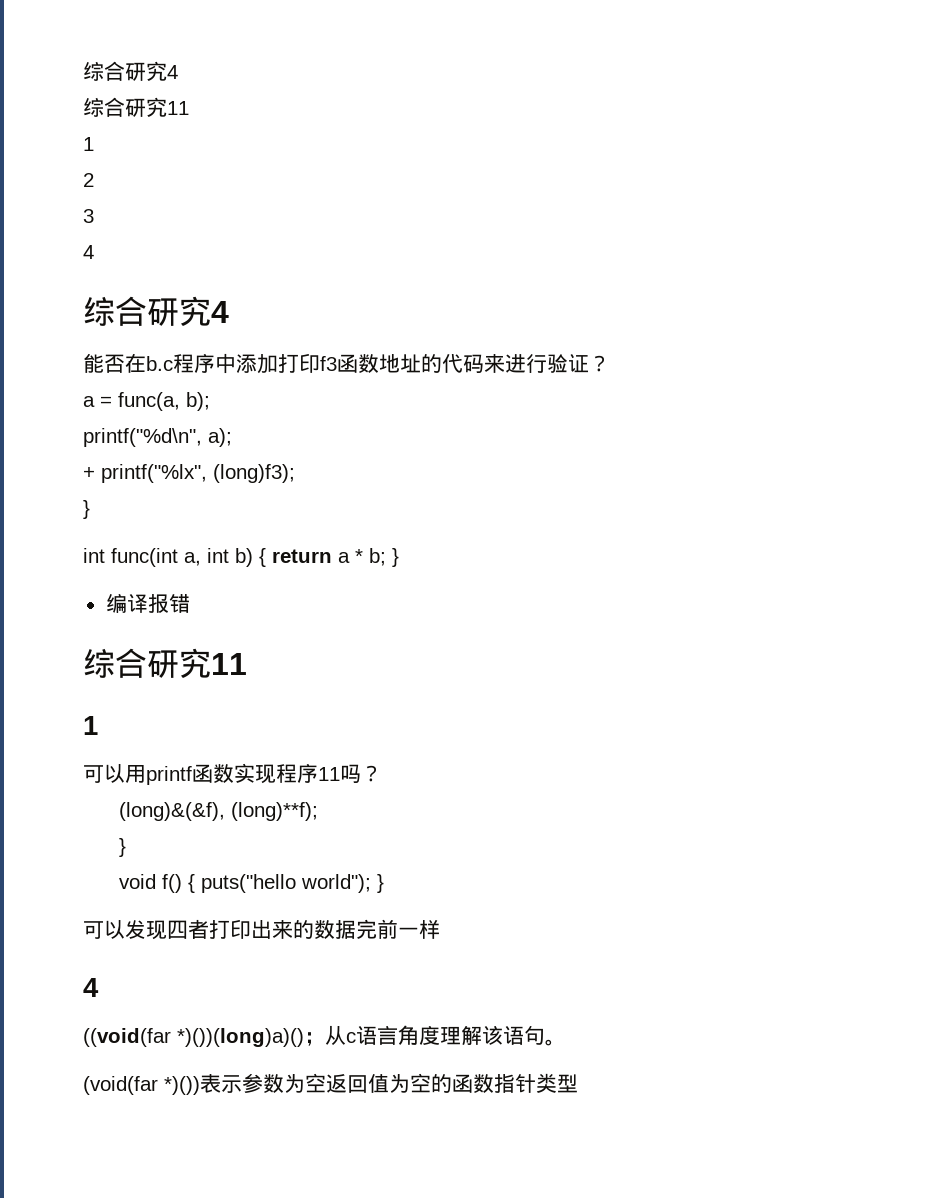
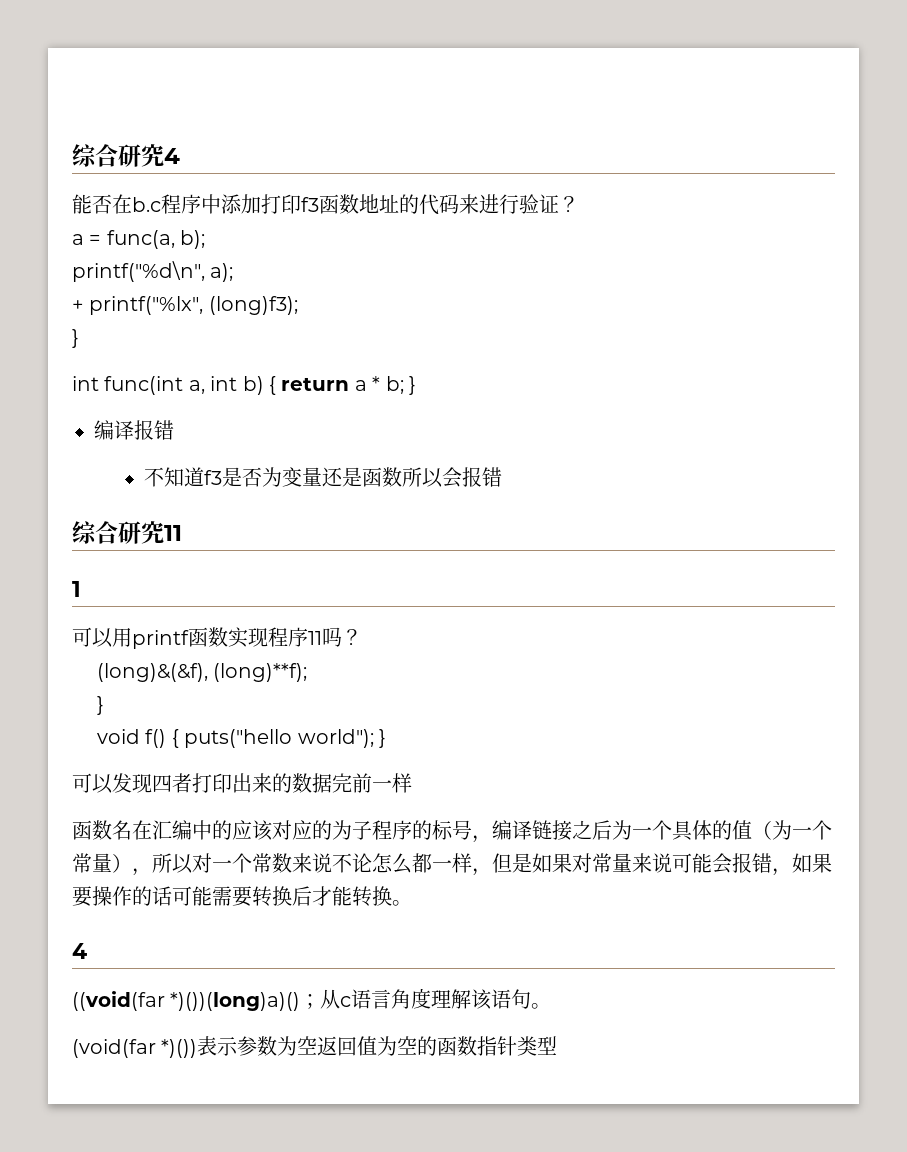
[83,61,178,81] [83,97,189,117] [83,137,94,151] [83,173,94,187] [83,209,94,223] [83,245,94,259] [83,296,229,326] 综合研究4 // 综合研究11 // 1 // 2 // 3 // 4 // 综合研究4 -> [72,144,180,167] 综合研究4
(190, 603) none -> [143,467,502,488] // 不知道f3是否为变量还是函数所以会报错
(440, 929) none -> [72,820,832,843] [72,853,832,876] [72,886,412,907] // 函数名在汇编中的应该对应的为子程序的标号，编译链接之后为一个具体的值（为一个常量），所以对一个常数来说不论怎么都一样，但是如果对常量来说可能会报错，如果要操作的话可能需要转换后才能转换。

